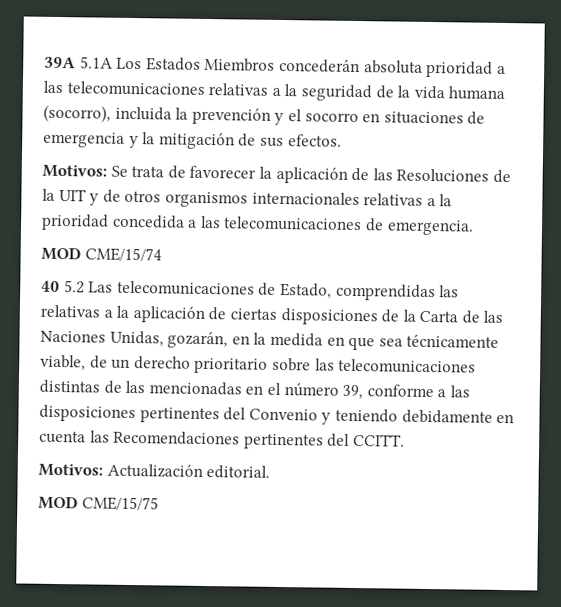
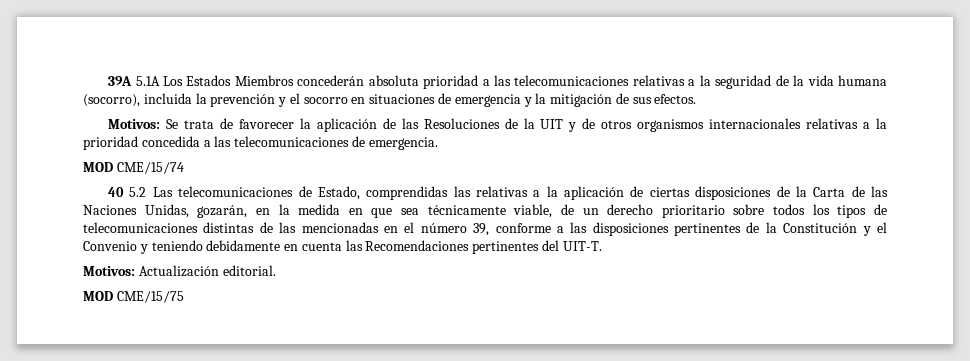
[314,358,335,371] las -> [773,204,888,218] todos los tipos de
[223,407,247,421] del -> [746,222,888,236] de la Constitución y el
[352,433,405,447] CCITT. -> [562,241,602,251] UIT-T.

